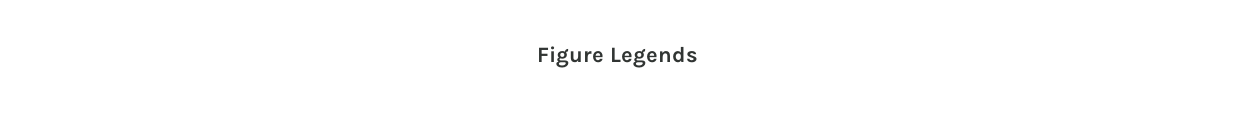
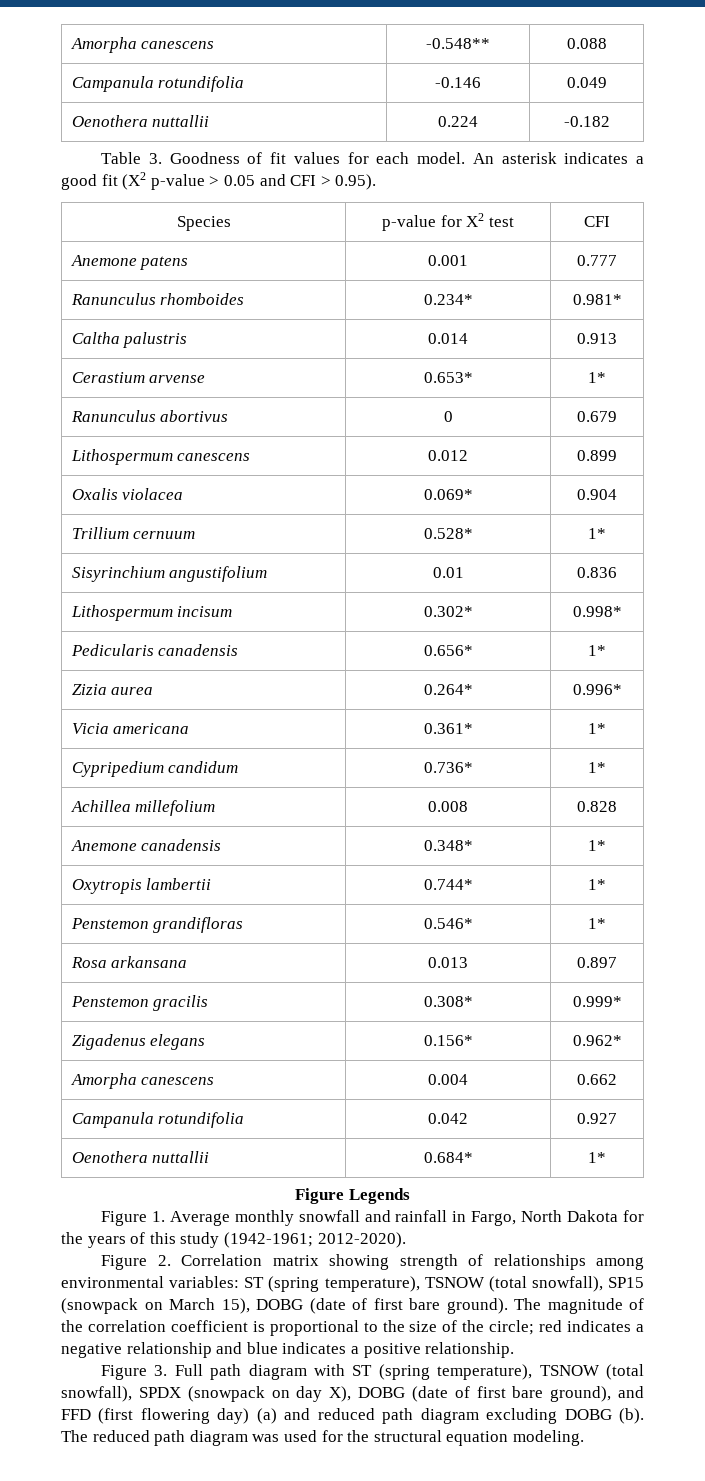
[537,46,698,68] Figure Legends -> [70,37,215,53] [426,38,490,49] [566,38,607,49] [71,76,245,92] [435,77,481,88] [566,77,607,88] [71,115,210,127] [438,116,478,127] [563,116,610,127] [101,152,644,164] [61,172,377,190] [176,216,231,231] [382,213,514,231] [584,216,610,227] [70,255,189,270] [428,255,468,266] [577,255,617,266] [70,293,245,305] [423,294,473,305] [572,294,622,305] [71,332,188,348] [428,333,468,344] [577,333,617,344] [71,372,206,383] [423,372,473,383] [588,372,606,383] [70,410,229,422] [443,411,453,422] [577,411,617,422] [70,449,251,465] [428,450,468,461] [577,450,617,461] [71,488,184,500] [423,489,473,500] [577,489,617,500] [71,527,196,539] [423,528,473,539] [588,528,606,539] [71,566,268,582] [432,567,464,578] [577,567,617,578] [70,605,233,621] [423,606,473,617] [572,606,622,617] [70,644,239,656] [423,645,473,656] [588,645,606,656] [71,684,154,695] [423,684,473,695] [572,684,622,695] [71,723,190,734] [423,723,473,734] [588,723,606,734] [71,761,239,777] [423,762,473,773] [588,762,606,773] [70,800,216,816] [428,801,468,812] [577,801,617,812] [70,839,222,851] [423,840,473,851] [588,840,606,851] [71,878,212,894] [423,879,473,890] [588,879,606,890] [70,917,244,933] [423,918,473,929] [588,918,606,929] [70,956,188,968] [428,957,468,968] [577,957,617,968] [70,995,209,1011] [423,996,473,1007] [572,996,622,1007] [71,1034,206,1050] [423,1035,473,1046] [572,1035,622,1046] [70,1073,215,1089] [428,1074,468,1085] [577,1074,617,1085] [71,1112,245,1128] [428,1113,468,1124] [577,1113,617,1124] [71,1151,210,1163] [423,1152,473,1163] [588,1152,606,1163] [295,1188,410,1204] [101,1210,644,1226] [61,1232,406,1248] [101,1254,644,1270] [61,1276,644,1292] [61,1298,644,1314] [61,1320,644,1336] [61,1342,515,1358] [101,1364,645,1380] [61,1386,644,1402] [61,1408,644,1424] [61,1430,584,1446] Amorpha canescens | -0.548** | 0.088 // Campanula rotundifolia | -0.146 | 0.049 // Oenothera nuttallii | 0.224 | -0.182 // Table 3. Goodness of fit values for each model. An asterisk indicates a good fit (Χ2 p-value > 0.05 and CFI > 0.95). // Species | p-value for Χ2 test | CFI // Anemone patens | 0.001 | 0.777 // Ranunculus rhomboides | 0.234* | 0.981* // Caltha palustris | 0.014 | 0.913 // Cerastium arvense | 0.653* | 1* // Ranunculus abortivus | 0 | 0.679 // Lithospermum canescens | 0.012 | 0.899 // Oxalis violacea | 0.069* | 0.904 // Trillium cernuum | 0.528* | 1* // Sisyrinchium angustifolium | 0.01 | 0.836 // Lithospermum incisum | 0.302* | 0.998* // Pedicularis canadensis | 0.656* | 1* // Zizia aurea | 0.264* | 0.996* // Vicia americana | 0.361* | 1* // Cypripedium candidum | 0.736* | 1* // Achillea millefolium | 0.008 | 0.828 // Anemone canadensis | 0.348* | 1* // Oxytropis lambertii | 0.744* | 1* // Penstemon grandifloras | 0.546* | 1* // Rosa arkansana | 0.013 | 0.897 // Penstemon gracilis | 0.308* | 0.999* // Zigadenus elegans | 0.156* | 0.962* // Amorpha canescens | 0.004 | 0.662 // Campanula rotundifolia | 0.042 | 0.927 // Oenothera nuttallii | 0.684* | 1* // Figure Legends // Figure 1. Average monthly snowfall and rainfall in Fargo, North Dakota for the years of this study (1942-1961; 2012-2020). // Figure 2. Correlation matrix showing strength of relationships among environmental variables: ST (spring temperature), TSNOW (total snowfall), SP15 (snowpack on March 15), DOBG (date of first bare ground). The magnitude of the correlation coefficient is proportional to the size of the circle; red indicates a negative relationship and blue indicates a positive relationship. // Figure 3. Full path diagram with ST (spring temperature), TSNOW (total snowfall), SPDX (snowpack on day X), DOBG (date of first bare ground), and FFD (first flowering day) (a) and reduced path diagram excluding DOBG (b). The reduced path diagram was used for the structural equation modeling.

